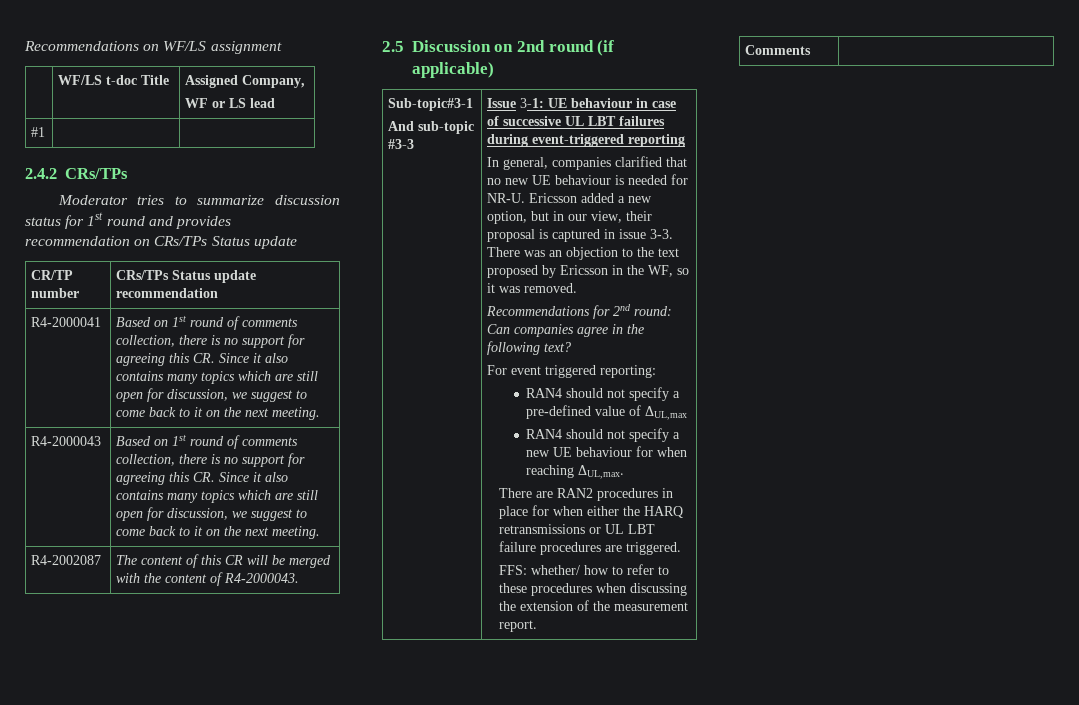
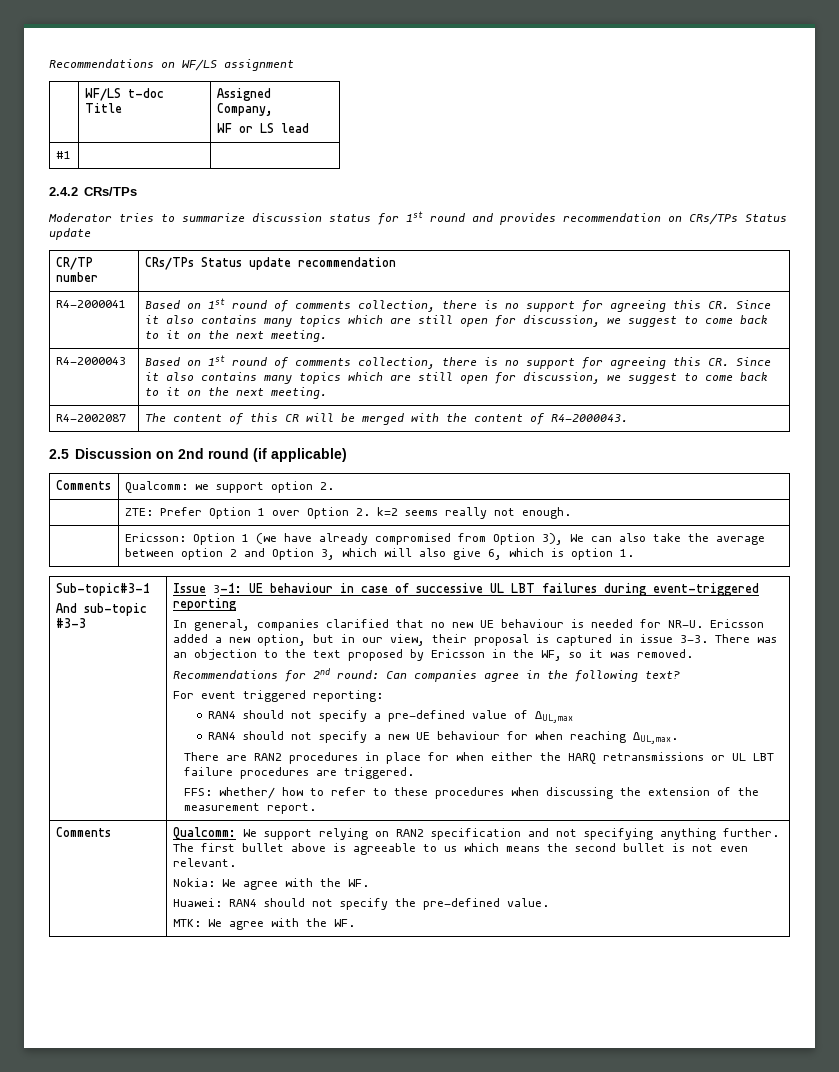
(494, 70) none -> [55,480,111,490] [124,481,334,493] [124,507,571,519] [124,533,765,545] [124,548,634,560] // Comments | Qualcomm: we support option 2. // | ZTE: Prefer Option 1 over Option 2. k=2 seems really not enough. // | Ericsson: Option 1 (we have already compromised from Option 3), We can also take the average between option 2 and Option 3, which will also give 6, which is option 1.
(812, 50) none -> [172,827,779,840] [172,843,748,855] [172,858,236,867] [172,878,369,890] [172,898,549,910] [172,918,355,930] Qualcomm: We support relying on RAN2 specification and not specifying anything further. The first bullet above is agreeable to us which means the second bullet is not even relevant. // Nokia: We agree with the WF. // Huawei: RAN4 should not specify the pre-defined value. // MTK: We agree with the WF.

